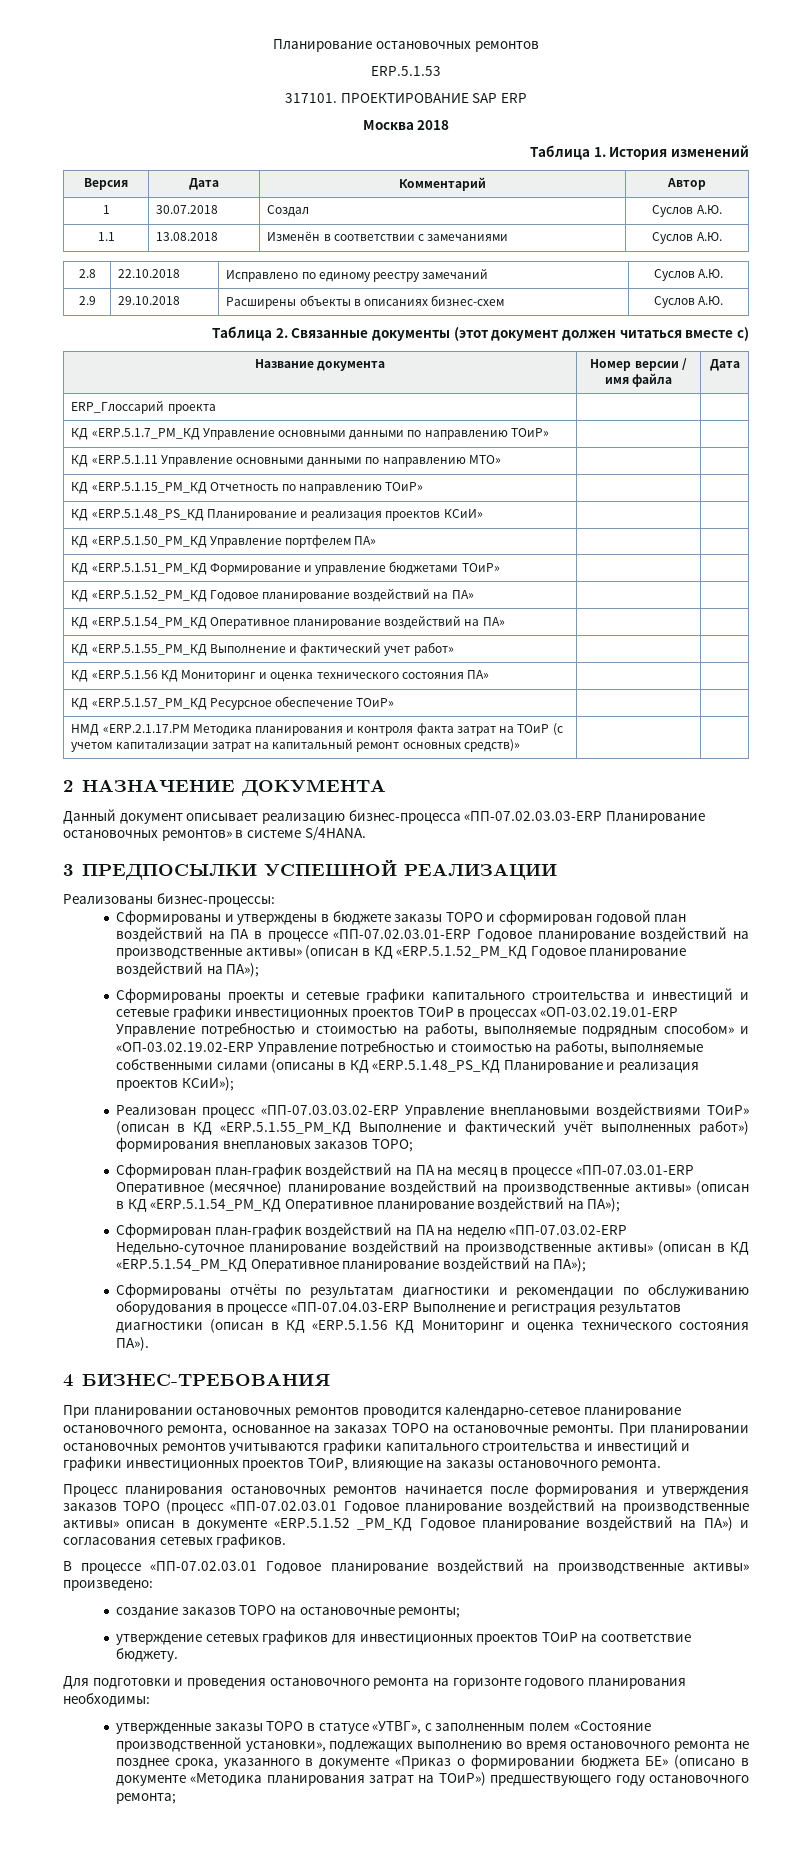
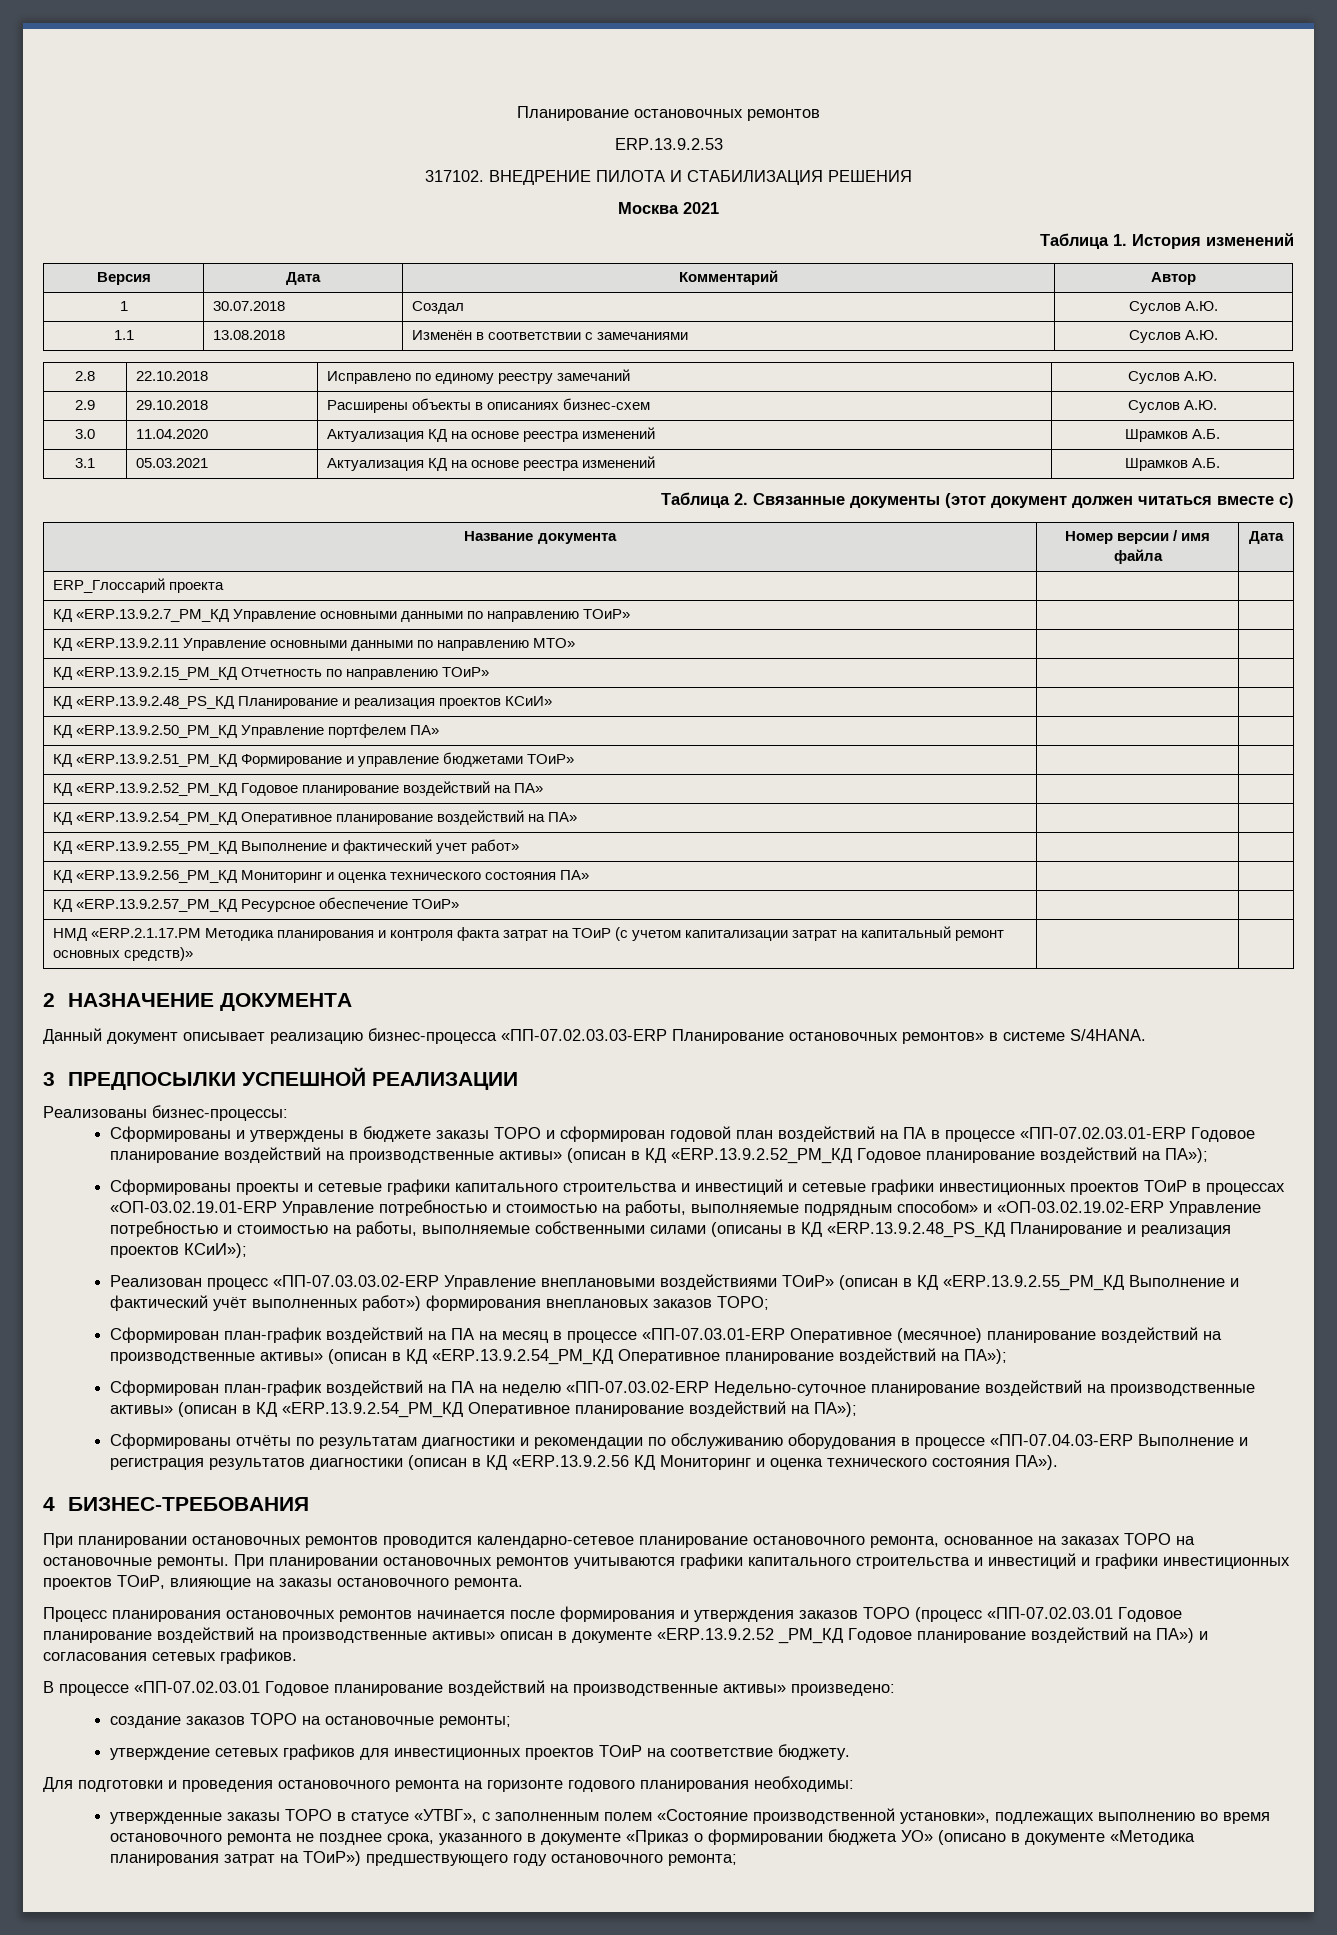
[371,66,441,76] [285,93,527,103] ERP.5.1.53 // 317101. ПРОЕКТИРОВАНИЕ SAP ERP -> [614,138,723,150] [425,170,912,185] ERP.13.9.2.53 // 317102. ВНЕДРЕНИЕ ПИЛОТА И СТАБИЛИЗАЦИЯ РЕШЕНИЯ
[417,120,450,130] 2018 -> [683,202,719,214] 2021
(724, 300) none -> [75,429,95,439] [135,429,208,439] [326,427,655,442] [1124,429,1221,442] [75,458,95,468] [135,458,208,468] [326,456,655,471] [1124,458,1221,471] // 3.0 | 11.04.2020 | Актуализация КД на основе реестра изменений | Шрамков А.Б. // 3.1 | 05.03.2021 | Актуализация КД на основе реестра изменений | Шрамков А.Б.
[91,428,200,440] «ERP.5.1.7_PM_КД -> [75,609,229,622] «ERP.13.9.2.7_PM_КД
[91,455,158,464] «ERP.5.1.11 -> [75,638,179,648] «ERP.13.9.2.11
[91,482,207,494] «ERP.5.1.15_PM_КД -> [75,667,237,680] «ERP.13.9.2.15_PM_КД
[91,509,204,521] «ERP.5.1.48_PS_КД -> [75,696,234,709] «ERP.13.9.2.48_PS_КД
[91,536,207,548] «ERP.5.1.50_PM_КД -> [75,725,237,738] «ERP.13.9.2.50_PM_КД
[91,563,207,575] «ERP.5.1.51_PM_КД -> [75,754,237,767] «ERP.13.9.2.51_PM_КД
[91,590,207,602] «ERP.5.1.52_PM_КД -> [75,783,237,796] «ERP.13.9.2.52_PM_КД
[91,617,207,629] «ERP.5.1.54_PM_КД -> [75,812,237,825] «ERP.13.9.2.54_PM_КД
[91,644,207,656] «ERP.5.1.55_PM_КД -> [75,841,237,854] «ERP.13.9.2.55_PM_КД
[91,670,178,682] «ERP.5.1.56 КД -> [75,870,237,883] «ERP.13.9.2.56_PM_КД
[91,698,207,710] «ERP.5.1.57_PM_КД -> [75,899,237,912] «ERP.13.9.2.57_PM_КД
[396,946,528,959] «ERP.5.1.52_PM_КД -> [671,1148,853,1164] «ERP.13.9.2.52_PM_КД
[372,1060,501,1073] «ERP.5.1.48_PS_КД -> [827,1222,1006,1238] «ERP.13.9.2.48_PS_КД
[219,1122,351,1135] «ERP.5.1.55_PM_КД -> [943,1275,1125,1291] «ERP.13.9.2.55_PM_КД
[150,1199,282,1212] «ERP.5.1.54_PM_КД -> [432,1349,614,1365] «ERP.13.9.2.54_PM_КД
[115,1259,247,1272] «ERP.5.1.54_PM_КД -> [282,1402,464,1418] «ERP.13.9.2.54_PM_КД
[312,1320,389,1330] «ERP.5.1.56 -> [512,1455,630,1467] «ERP.13.9.2.56
[274,1518,351,1528] «ERP.5.1.52 -> [657,1628,774,1640] «ERP.13.9.2.52
[645,1756,669,1766] БЕ» -> [901,1830,934,1842] УО»

